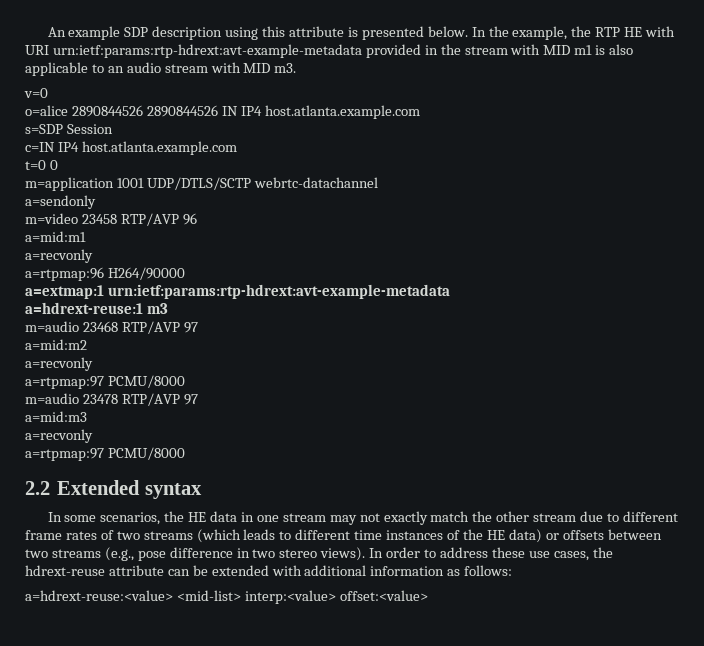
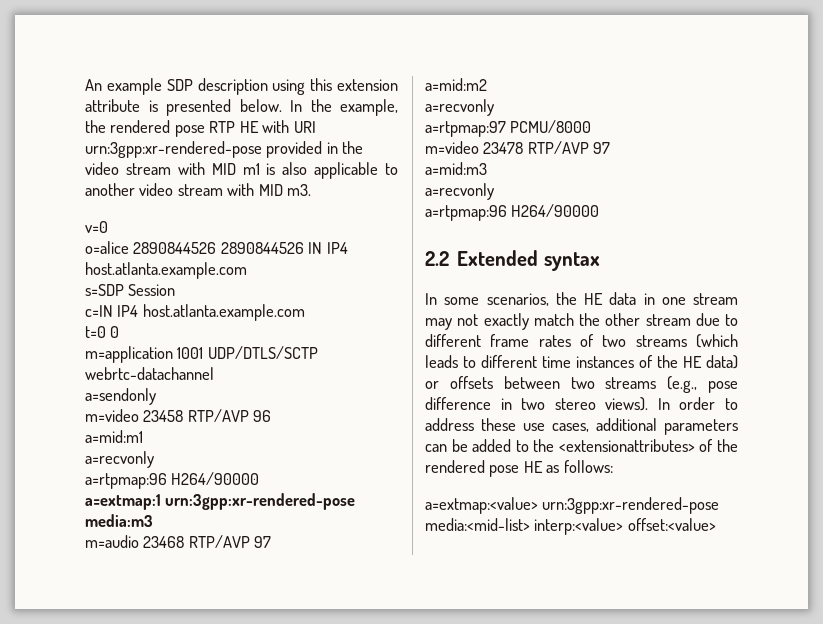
(286, 31) none -> [337,79,398,91] extension
(592, 31) none -> [110,120,205,137] rendered pose
[52,44,362,58] urn:ietf:params:rtp-hdrext:avt-example-metadata -> [85,141,262,158] urn:3gpp:xr-rendered-pose
(461, 49) none -> [85,162,119,175] video
[107,62,161,73] an audio -> [85,183,174,196] another video
[107,284,450,299] [25,302,168,314] urn:ietf:params:rtp-hdrext:avt-example-metadata // a=hdrext-reuse:1 m3 -> [165,493,356,510] [85,514,153,527] urn:3gpp:xr-rendered-pose media:m3
[25,393,79,404] m=audio -> [425,141,479,154] m=video
[25,447,185,461] a=rtpmap:97 PCMU/8000 -> [425,204,600,221] a=rtpmap:96 H264/90000
[592,547,613,558] [25,565,445,576] the hdrext-reuse attribute can be extended with additional information -> [596,418,738,435] [425,439,738,452] [425,460,543,477] additional parameters can be added to the <extensionattributes> of the rendered pose HE
[25,590,241,601] a=hdrext-reuse:<value> <mid-list> -> [425,497,720,514] [425,518,530,531] a=extmap:<value> urn:3gpp:xr-rendered-pose media:<mid-list>

